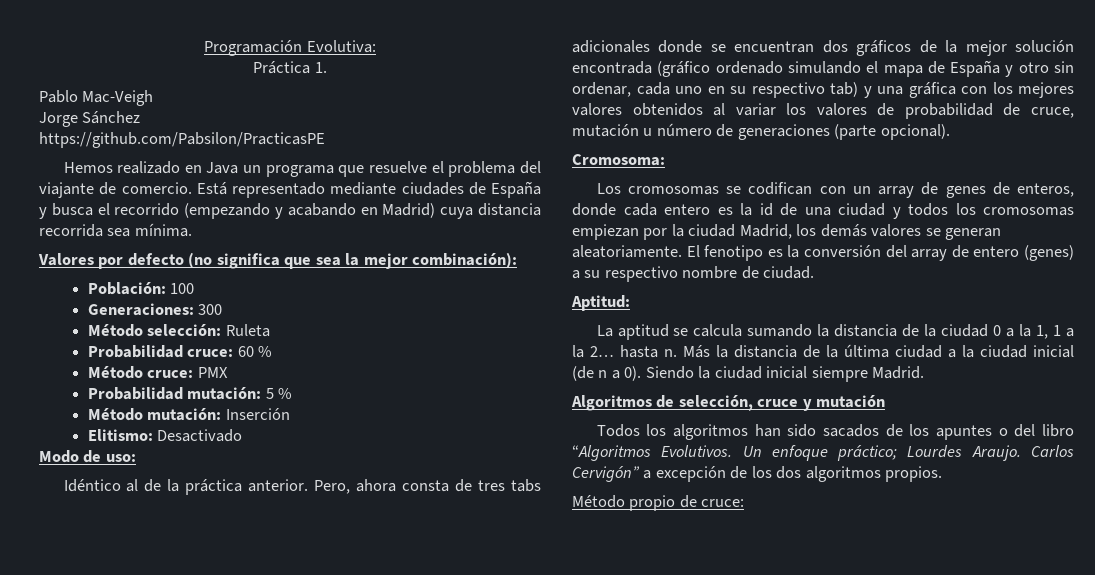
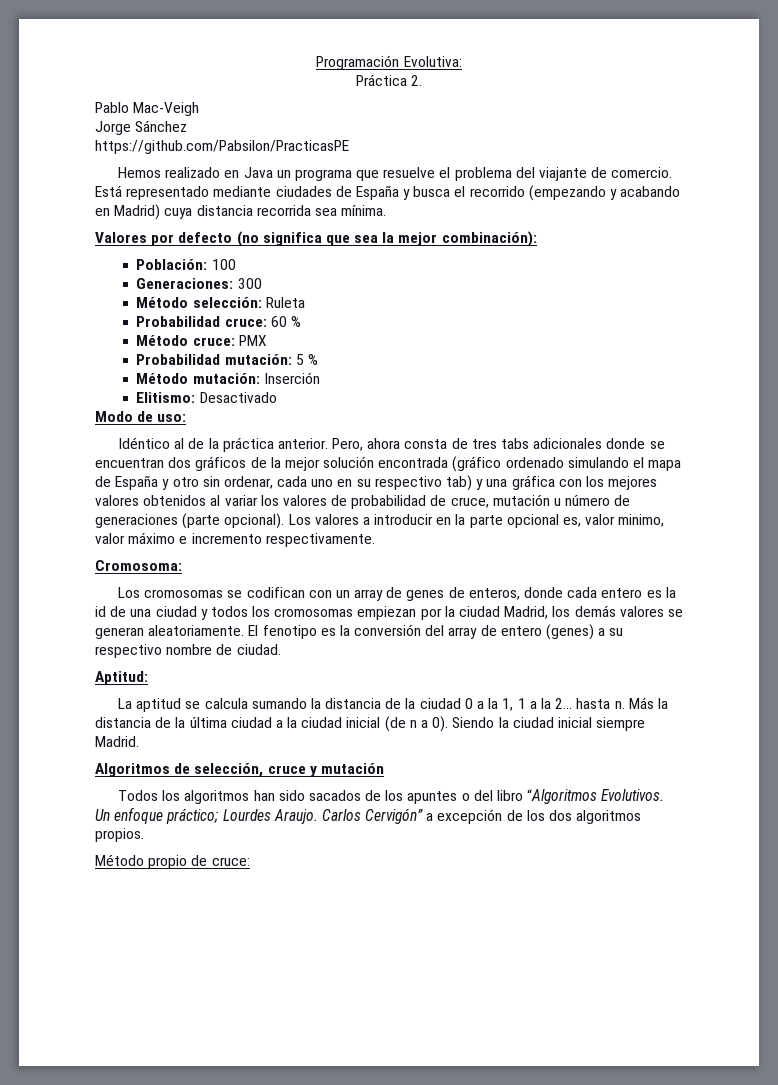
[314,62,327,73] 1. -> [411,75,423,86] 2.
(950, 132) none -> [288,514,665,528] [95,532,375,547] Los valores a introducir en la parte opcional es, valor minimo, valor máximo e incremento respectivamente.

